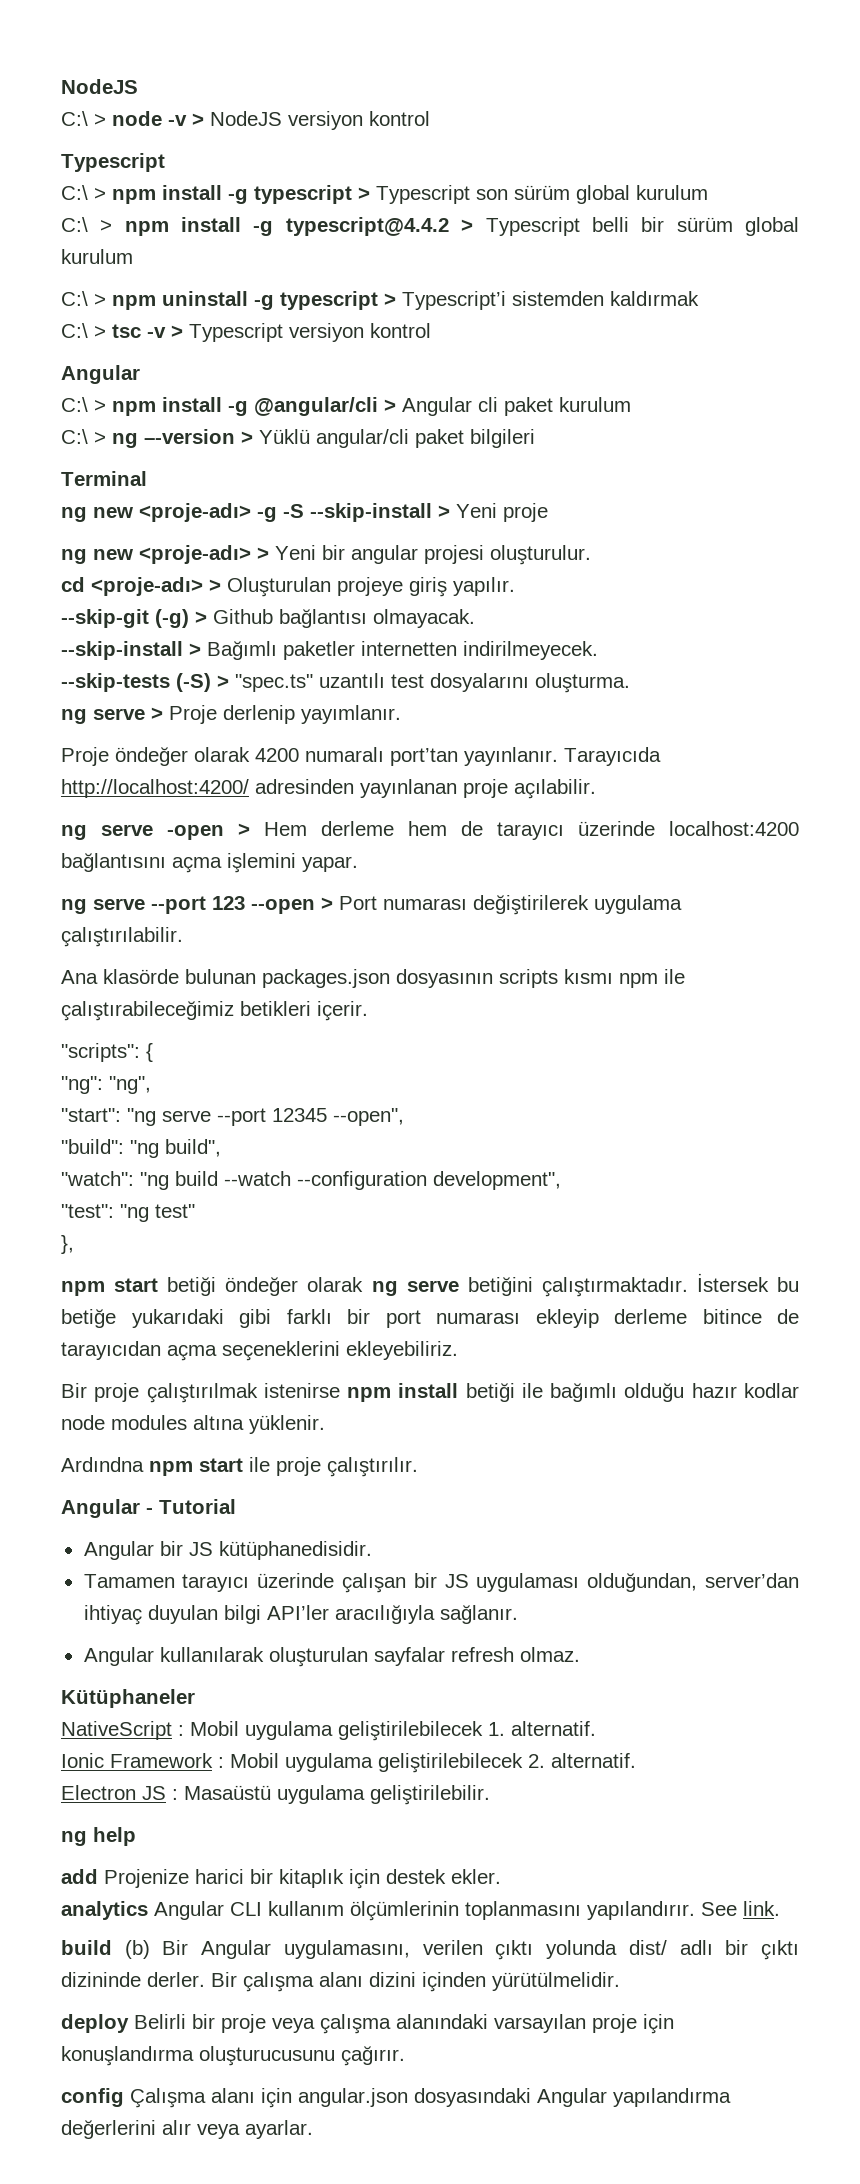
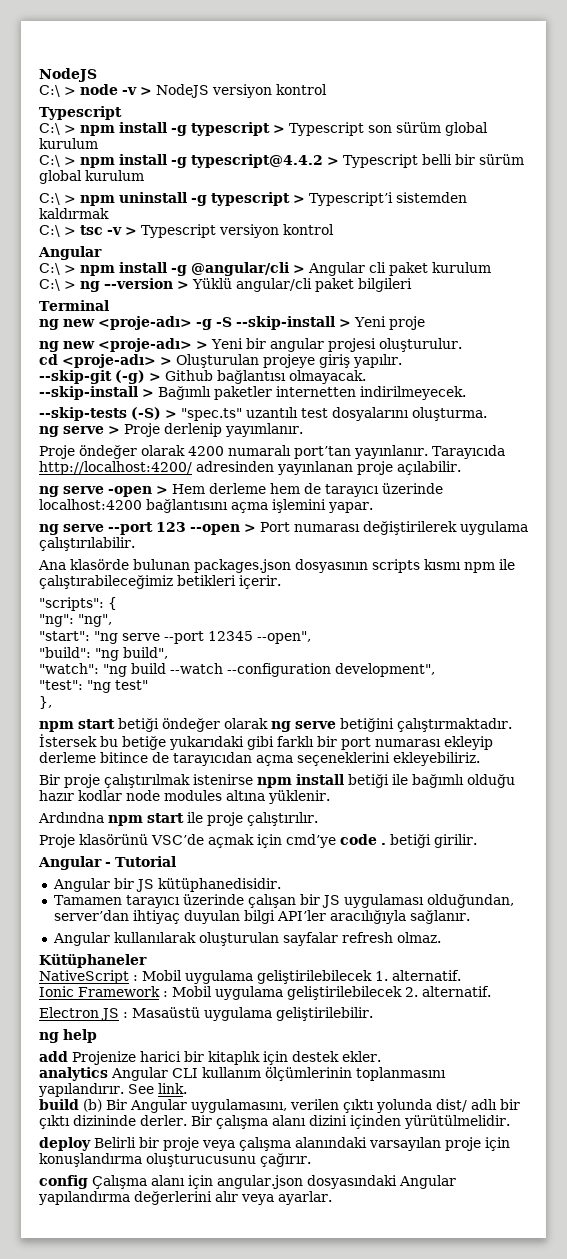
(418, 1467) none -> [39,834,477,848] // Proje klasörünü VSC’de açmak için cmd’ye code . betiği girilir.

